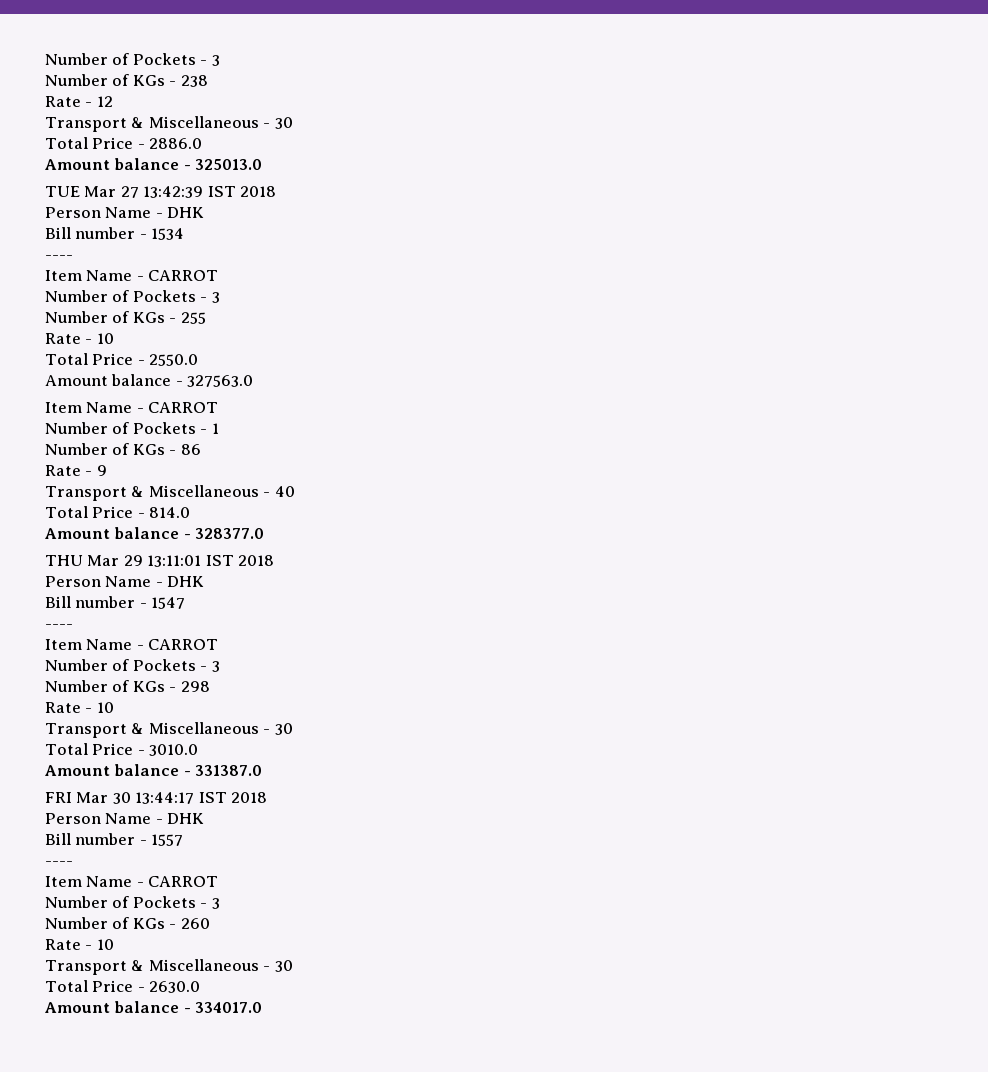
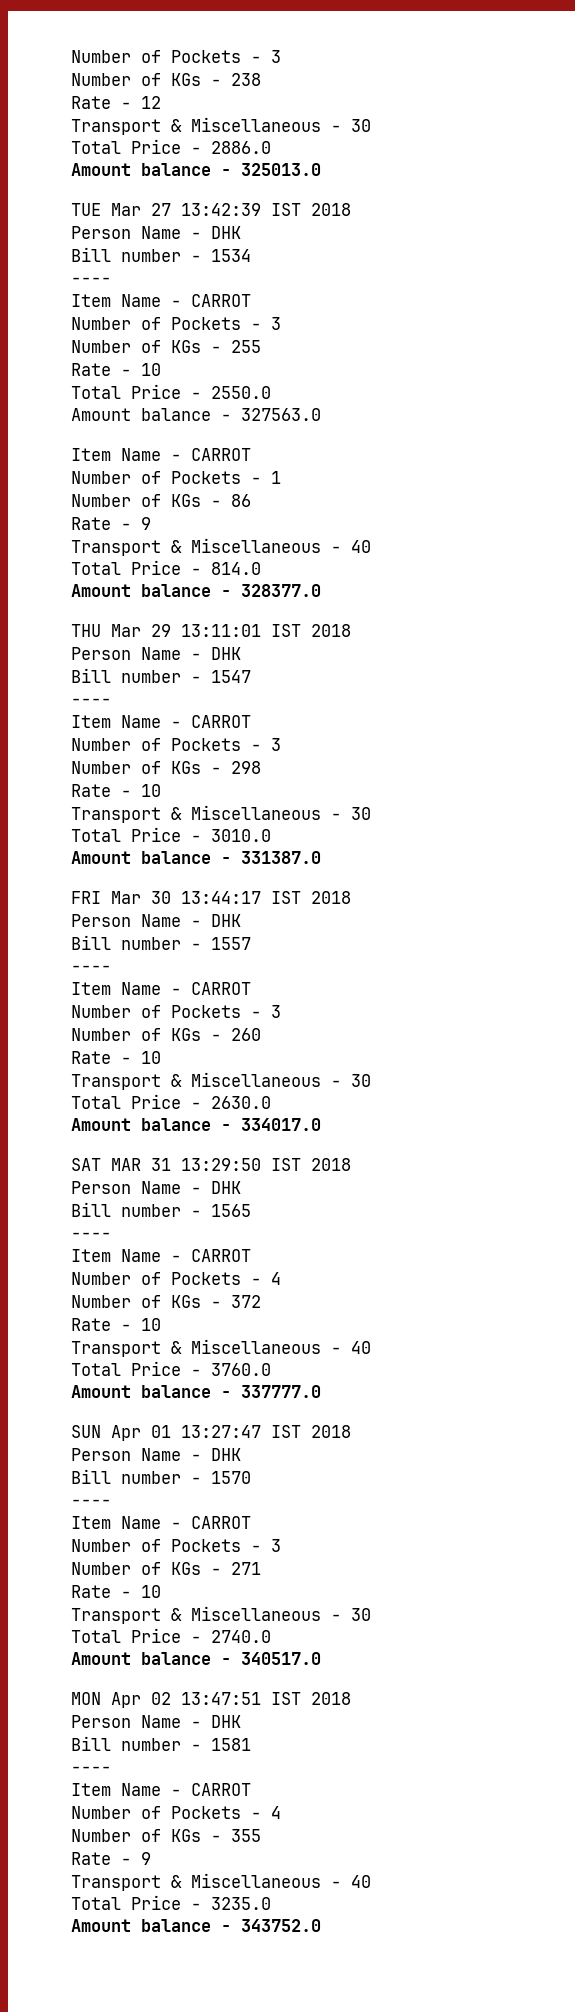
(263, 1007) none -> [71,1158,351,1171] [71,1181,241,1194] [71,1202,251,1217] [71,1232,111,1239] [71,1249,251,1262] [71,1272,281,1285] [71,1295,261,1308] [71,1318,161,1331] [71,1339,371,1357] [71,1361,271,1376] [71,1385,321,1398] [71,1425,351,1441] [71,1448,241,1461] [71,1469,251,1484] [71,1499,111,1506] [71,1516,251,1529] [71,1539,281,1552] [71,1562,261,1575] [71,1585,161,1598] [71,1606,371,1624] [71,1628,271,1643] [71,1652,321,1665] [71,1692,351,1708] [71,1715,241,1728] [71,1736,251,1751] [71,1766,111,1773] [71,1783,251,1796] [71,1806,281,1819] [71,1829,261,1842] [71,1852,151,1865] [71,1873,371,1891] [71,1895,271,1910] [71,1919,321,1932] // SAT MAR 31 13:29:50 IST 2018 // Person Name - DHK // Bill number - 1565 // ---- // Item Name - CARROT // Number of Pockets - 4 // Number of KGs - 372 // Rate - 10 // Transport & Miscellaneous - 40 // Total Price - 3760.0 // Amount balance - 337777.0 // SUN Apr 01 13:27:47 IST 2018 // Person Name - DHK // Bill number - 1570 // ---- // Item Name - CARROT // Number of Pockets - 3 // Number of KGs - 271 // Rate - 10 // Transport & Miscellaneous - 30 // Total Price - 2740.0 // Amount balance - 340517.0 // MON Apr 02 13:47:51 IST 2018 // Person Name - DHK // Bill number - 1581 // ---- // Item Name - CARROT // Number of Pockets - 4 // Number of KGs - 355 // Rate - 9 // Transport & Miscellaneous - 40 // Total Price - 3235.0 // Amount balance - 343752.0

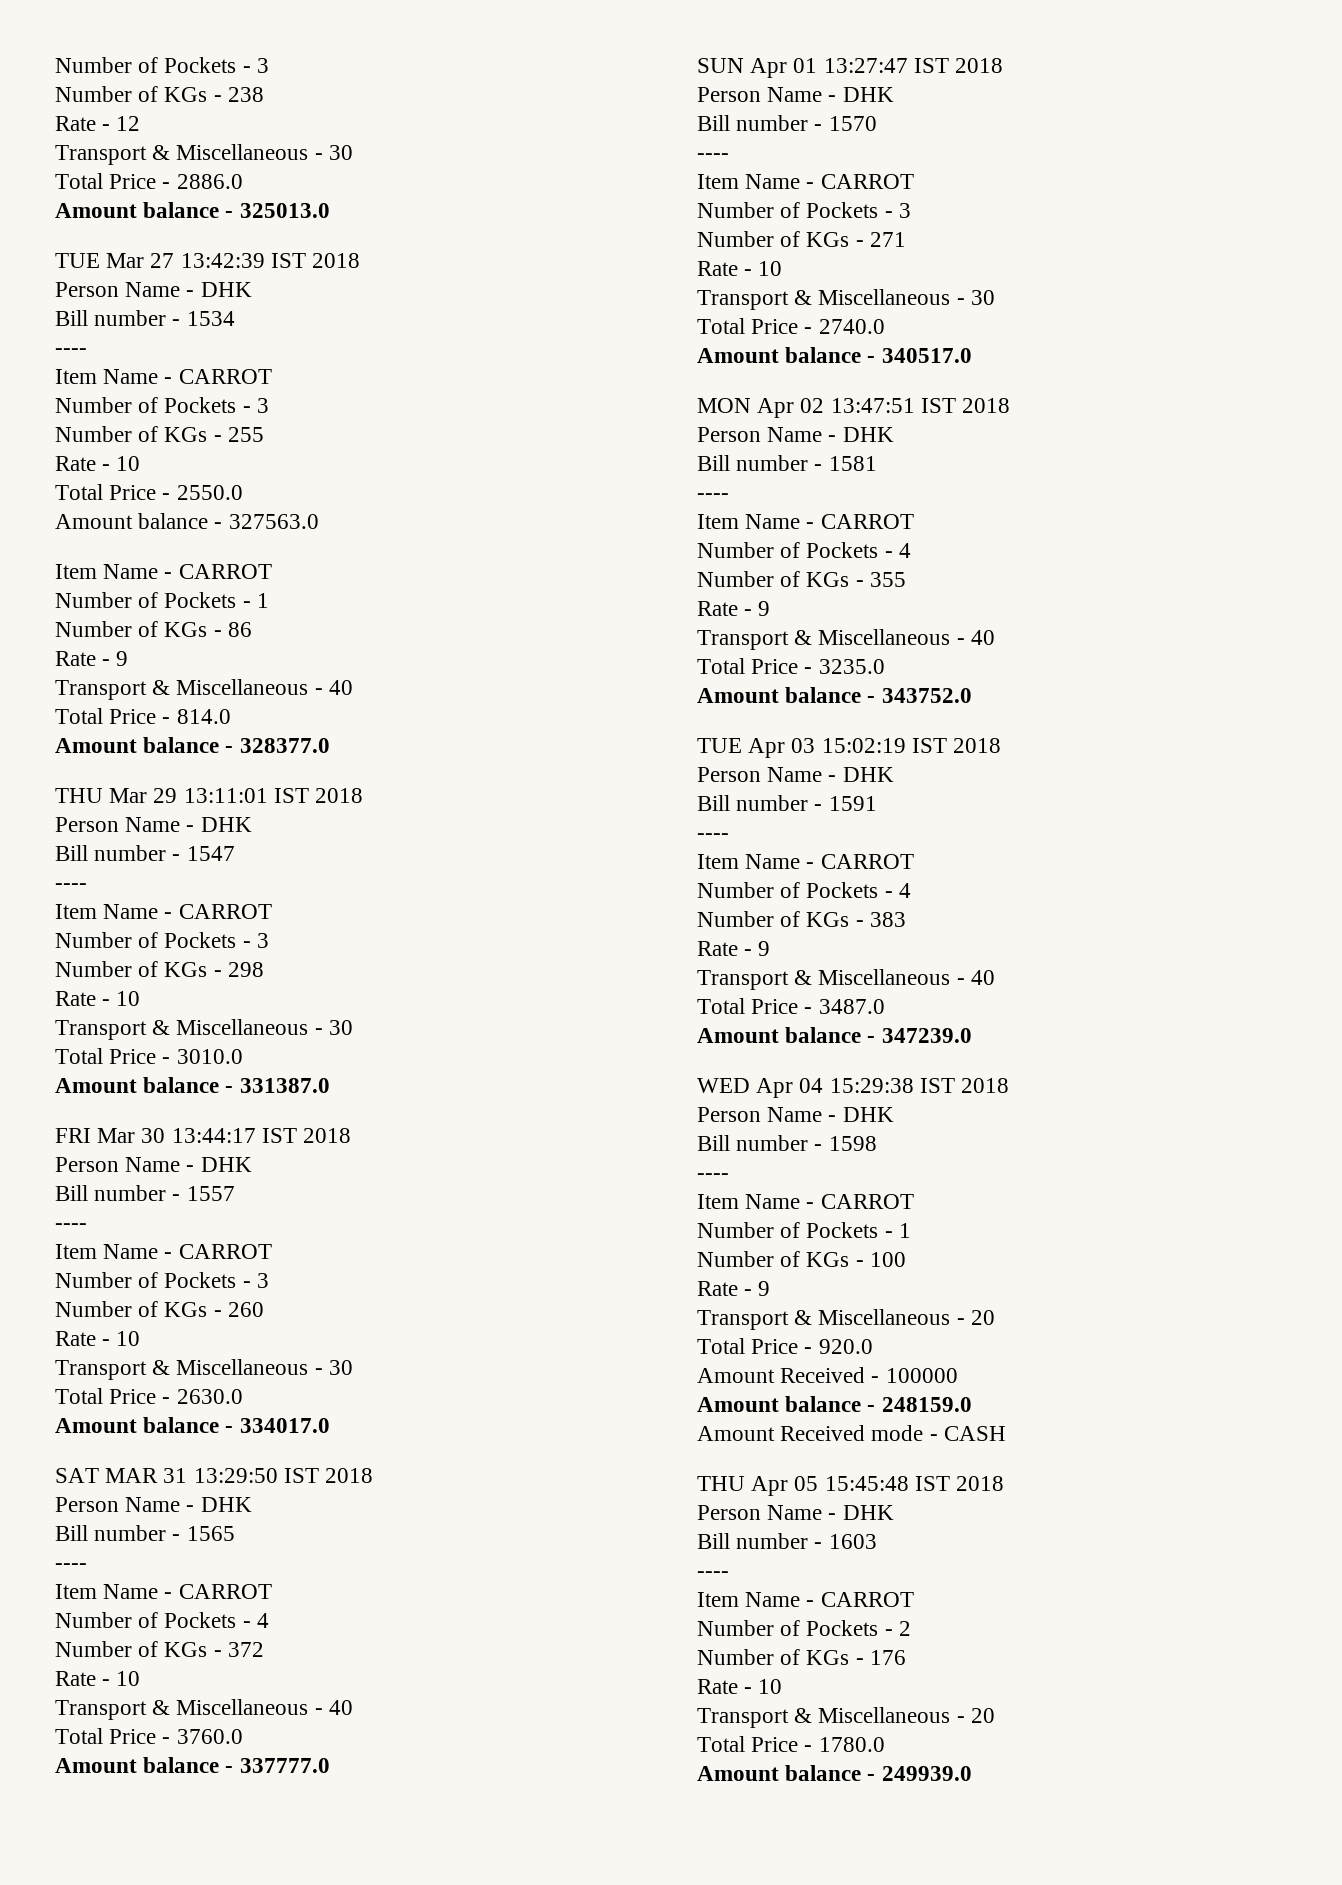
(321, 1925) none -> [697,738,1002,758] [697,767,894,782] [697,795,877,811] [697,833,729,840] [697,854,914,869] [697,882,911,898] [697,911,906,927] [697,941,771,956] [697,969,995,990] [697,998,885,1014] [697,1027,972,1043] [697,1078,1010,1098] [697,1107,894,1122] [697,1135,877,1151] [697,1173,729,1180] [697,1194,914,1209] [697,1222,911,1238] [697,1251,906,1267] [697,1281,771,1296] [697,1309,995,1330] [697,1338,873,1354] [697,1367,958,1383] [697,1396,972,1412] [697,1425,1006,1441] [697,1476,1005,1496] [697,1505,894,1520] [697,1533,877,1549] [697,1571,729,1578] [697,1592,914,1607] [697,1620,911,1636] [697,1649,906,1665] [697,1679,783,1694] [697,1707,995,1728] [697,1736,885,1752] [697,1765,972,1781] // TUE Apr 03 15:02:19 IST 2018 // Person Name - DHK // Bill number - 1591 // ---- // Item Name - CARROT // Number of Pockets - 4 // Number of KGs - 383 // Rate - 9 // Transport & Miscellaneous - 40 // Total Price - 3487.0 // Amount balance - 347239.0 // WED Apr 04 15:29:38 IST 2018 // Person Name - DHK // Bill number - 1598 // ---- // Item Name - CARROT // Number of Pockets - 1 // Number of KGs - 100 // Rate - 9 // Transport & Miscellaneous - 20 // Total Price - 920.0 // Amount Received - 100000 // Amount balance - 248159.0 // Amount Received mode - CASH // THU Apr 05 15:45:48 IST 2018 // Person Name - DHK // Bill number - 1603 // ---- // Item Name - CARROT // Number of Pockets - 2 // Number of KGs - 176 // Rate - 10 // Transport & Miscellaneous - 20 // Total Price - 1780.0 // Amount balance - 249939.0

